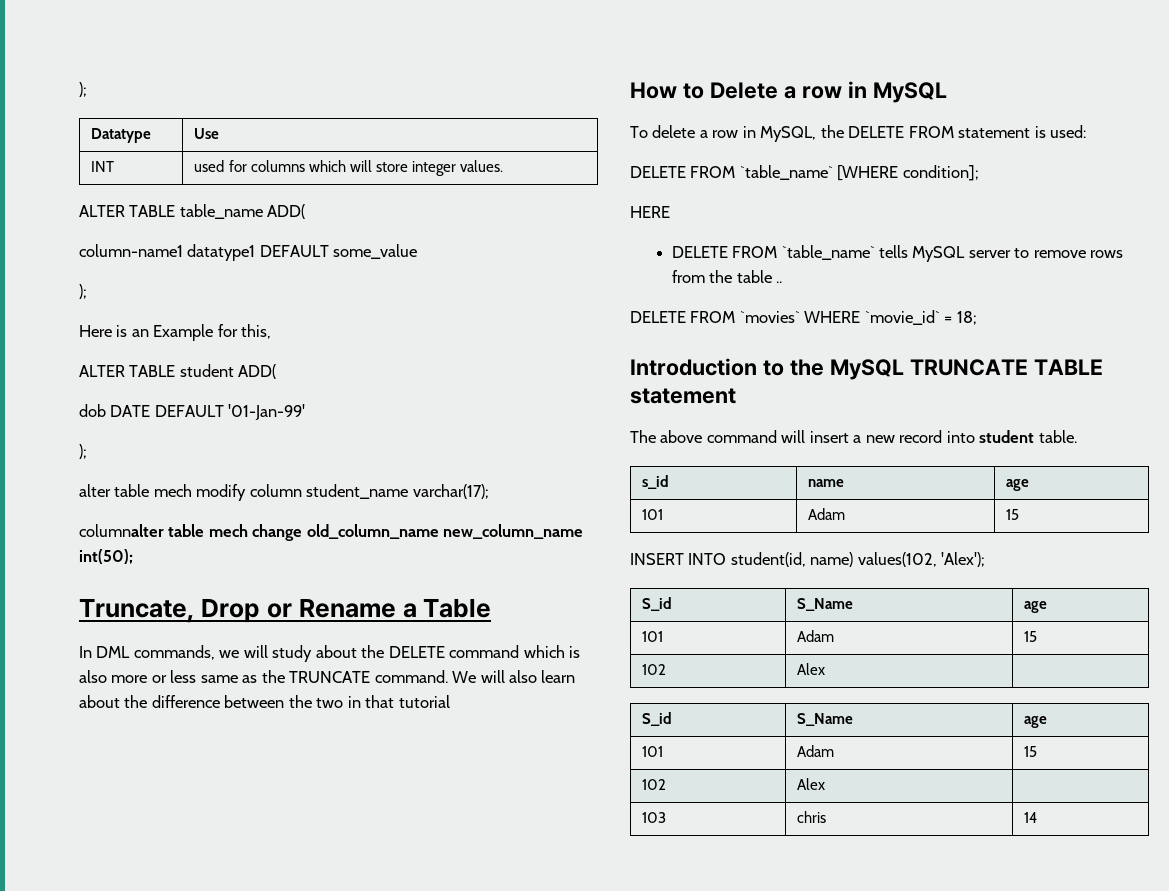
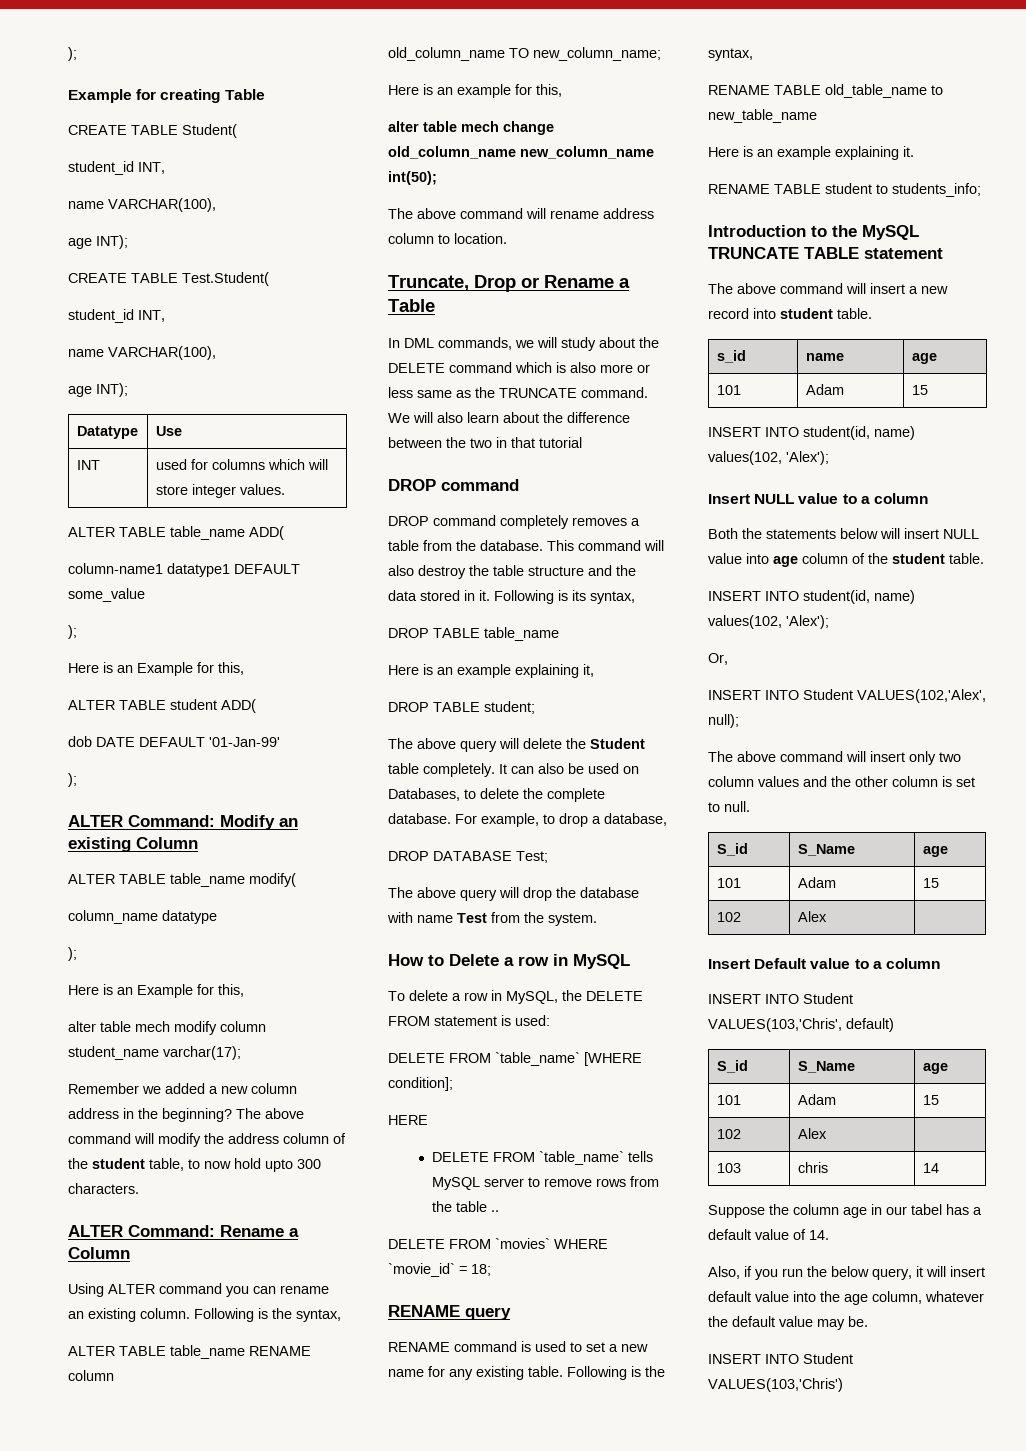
[79,82,87,97] ); -> [68,47,77,61] [68,89,265,103] [68,124,237,138] [68,161,165,175] [68,198,216,212] [68,235,128,249] [68,272,269,286] [68,309,165,323] [68,346,216,360] [68,383,128,397] ); // Example for creating Table // CREATE TABLE Student( // student_id INT, // name VARCHAR(100), // age INT); // CREATE TABLE Test.Student( // student_id INT, // name VARCHAR(100), // age INT);
(87, 451) none -> [68,815,298,830] [68,837,198,852] [68,873,296,887] [68,910,217,924] [68,947,77,961] [68,984,244,998] // ALTER Command: Modify an existing Column // ALTER TABLE table_name modify( // column_name datatype // ); // Here is an Example for this,
[79,524,164,537] columnalter -> [68,1083,297,1094] [68,1108,304,1122] [68,1133,346,1147] [68,1158,321,1172] [68,1183,139,1194] [68,1225,299,1237] [68,1247,130,1259] [68,1283,329,1297] [68,1308,341,1322] [68,1345,311,1359] [68,1370,114,1381] [388,47,661,61] [388,84,562,98] [388,121,419,132] Remember we added a new column address in the beginning? The above command will modify the address column of the student table, to now hold upto 300 characters. // ALTER Command: Rename a Column // Using ALTER command you can rename an existing column. Following is the syntax, // ALTER TABLE table_name RENAME column // old_column_name TO new_column_name; // Here is an example for this, // alter
(133, 556) none -> [388,208,654,219] [388,233,507,244] // The above command will rename address column to location.
(450, 701) none -> [388,479,519,491] [388,515,640,529] [388,540,664,551] [388,565,636,579] [388,590,635,604] [388,627,559,641] [388,664,594,678] [388,701,535,714] [388,738,645,752] [388,763,639,777] [388,788,605,802] [388,813,667,827] [388,851,548,863] [388,887,639,901] [387,912,597,926] // DROP command // DROP command completely removes a table from the database. This command will also destroy the table structure and the data stored in it. Following is its syntax, // DROP TABLE table_name // Here is an example explaining it, // DROP TABLE student; // The above query will delete the Student table completely. It can also be used on Databases, to delete the complete database. For example, to drop a database, // DROP DATABASE Test; // The above query will drop the database with name Test from the system.
(977, 318) none -> [388,1305,511,1320] [388,1341,648,1352] [388,1366,665,1380] [708,48,753,61] [708,84,943,98] [708,109,817,123] [708,146,914,160] [708,183,981,197] // RENAME query // RENAME command is used to set a new name for any existing table. Following is the syntax, // RENAME TABLE old_table_name to new_table_name // Here is an example explaining it. // RENAME TABLE student to students_info;
[642,597,673,611] [797,598,854,611] [1024,601,1048,613] [642,631,664,642] [797,630,835,642] [1024,631,1038,642] [642,664,667,675] [797,663,826,675] // S_id | S_Name | age // 101 | Adam | 15 // 102 | Alex | -> [708,493,928,504] [708,528,979,539] [708,553,984,567] [708,590,915,604] [708,615,829,629] [708,653,728,665] [708,689,986,703] [708,714,739,728] [708,751,961,765] [708,776,975,787] [708,801,750,812] [716,843,748,856] [797,844,855,856] [922,846,948,857] [716,878,741,888] [797,877,836,888] [922,878,939,888] [716,912,741,922] [797,911,827,922] [708,958,940,969] [708,993,853,1004] [708,1018,894,1032] // Insert NULL value to a column // Both the statements below will insert NULL value into age column of the student table. // INSERT INTO student(id, name) values(102, 'Alex'); // Or, // INSERT INTO Student VALUES(102,'Alex', null); // The above command will insert only two column values and the other column is set to null. // S_id | S_Name | age // 101 | Adam | 15 // 102 | Alex | // Insert Default value to a column // INSERT INTO Student VALUES(103,'Chris', default)
(1038, 817) none -> [708,1204,982,1218] [708,1229,829,1240] [708,1266,985,1280] [708,1291,984,1305] [708,1316,868,1330] [708,1353,853,1364] [708,1378,843,1392] // Suppose the column age in our tabel has a default value of 14. // Also, if you run the below query, it will insert default value into the age column, whatever the default value may be. // INSERT INTO Student VALUES(103,'Chris')

